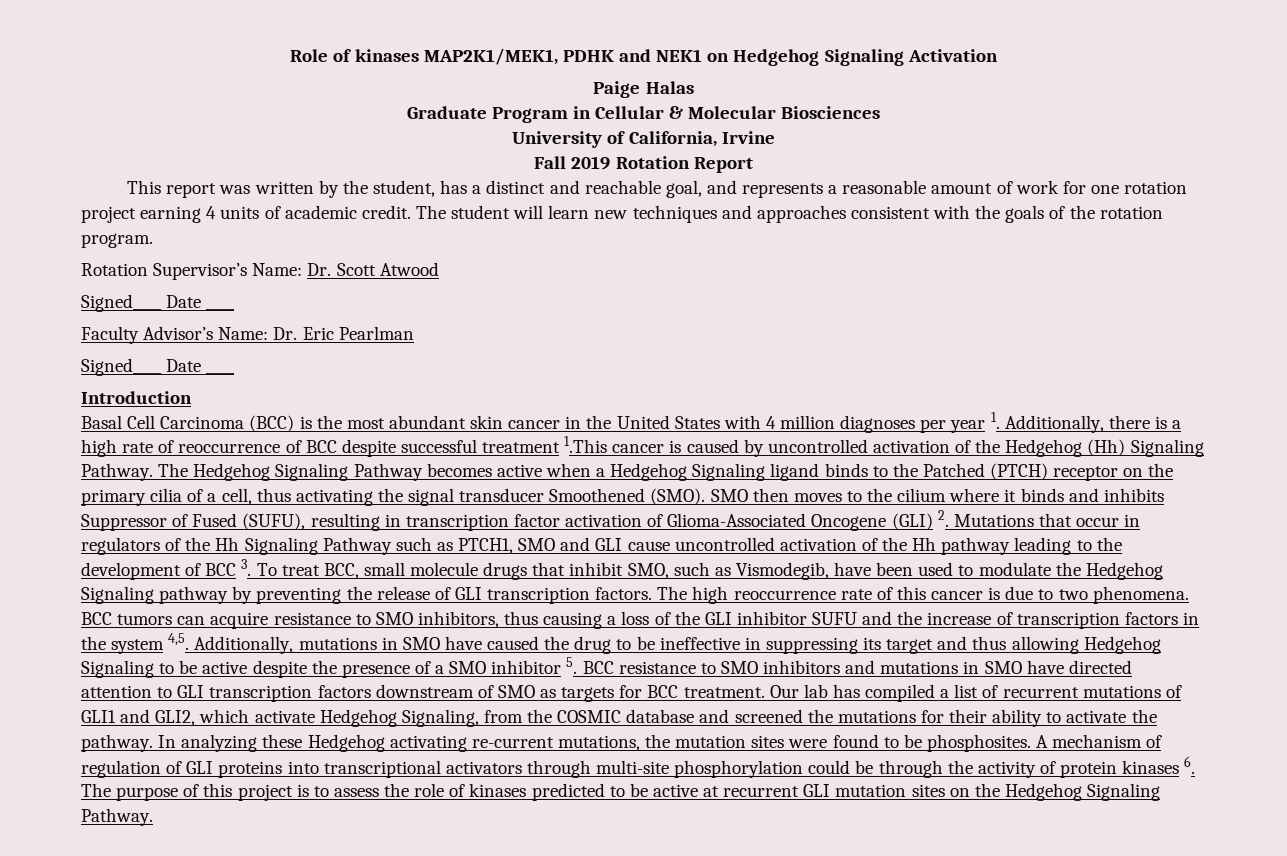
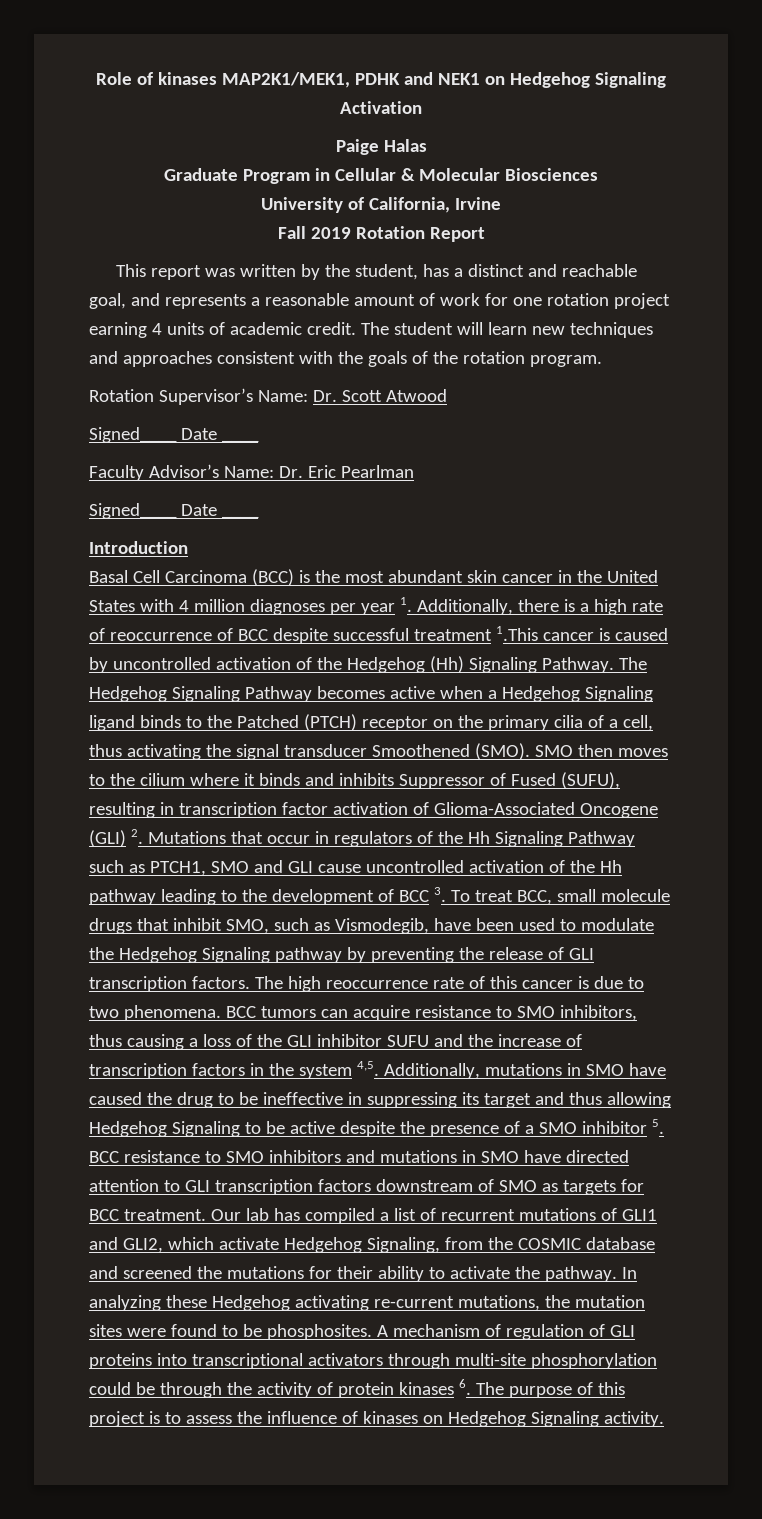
[414,783,1161,801] [81,808,153,826] role of kinases predicted to be active at recurrent GLI mutation sites on the Hedgehog Signaling Pathway. -> [266,1411,664,1427] influence of kinases on Hedgehog Signaling activity.

